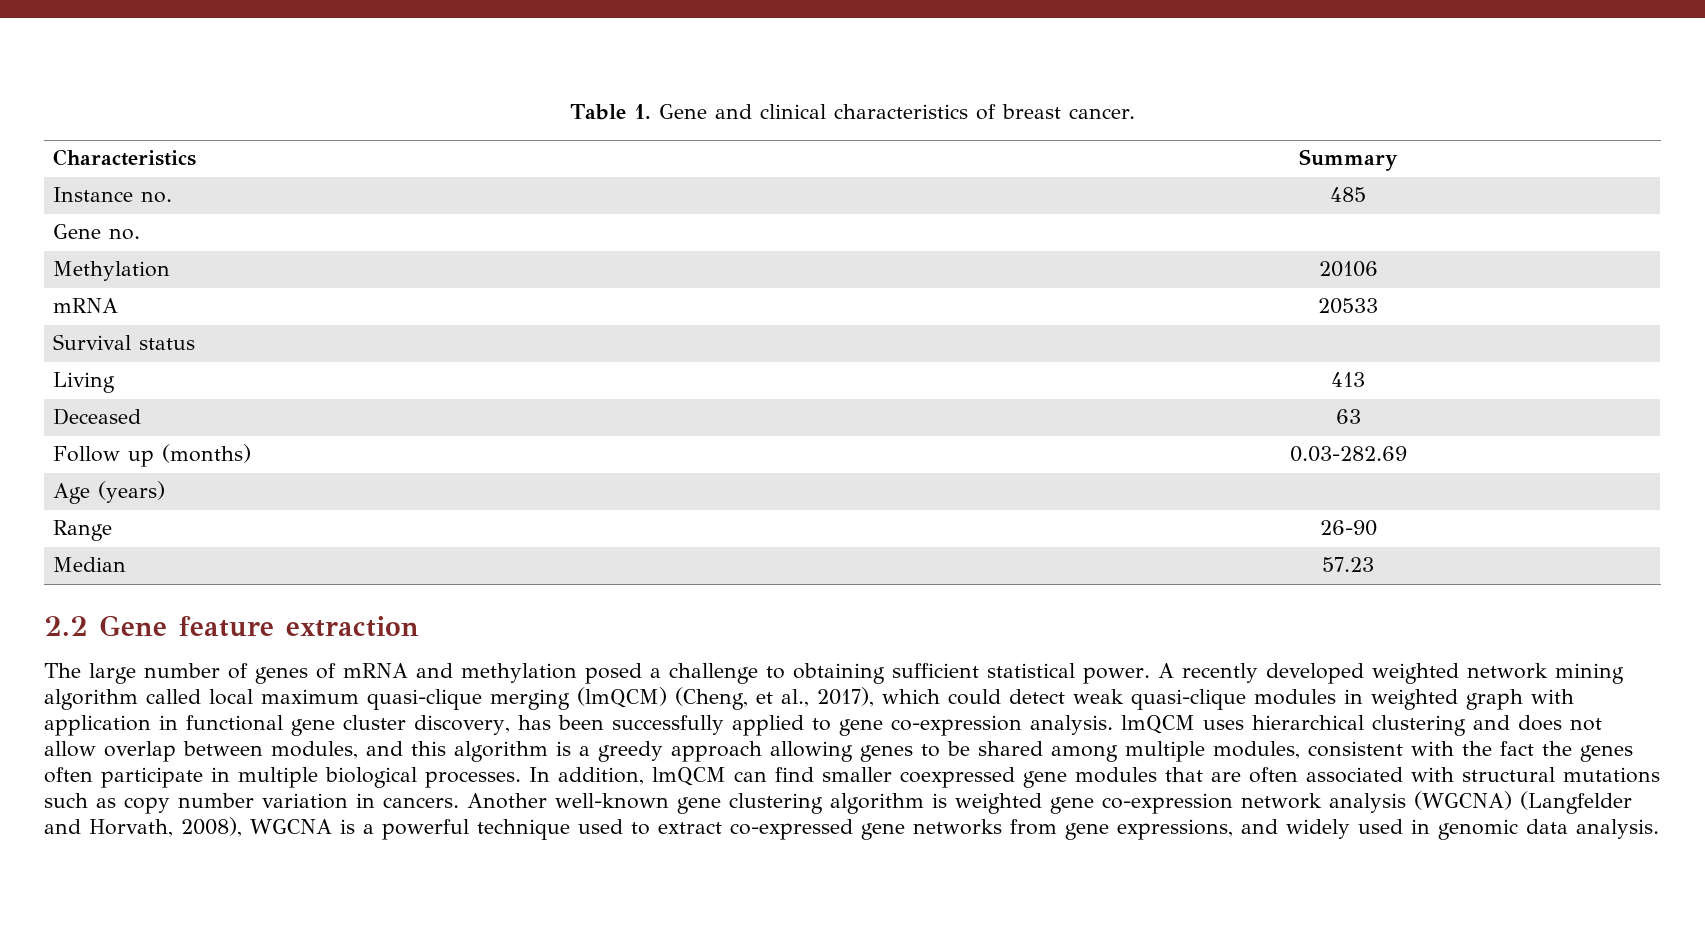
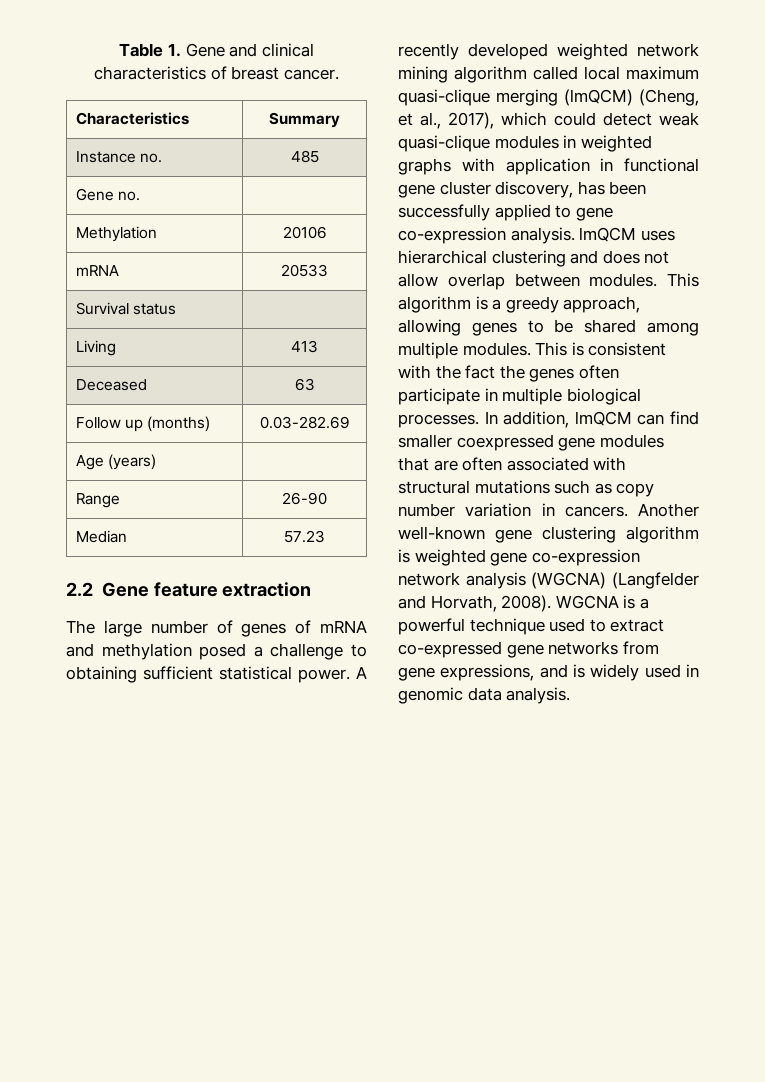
[1466,689,1523,710] graph -> [398,158,451,175] graphs
[271,741,446,759] modules, and this -> [589,273,699,287] modules. This
[671,741,762,762] approach -> [563,296,641,313] approach,
[1213,741,1300,759] modules, -> [462,342,584,356] modules. This is
[181,817,242,837] 2008), -> [501,595,552,612] 2008).
(1278, 826) none -> [573,664,585,678] is

